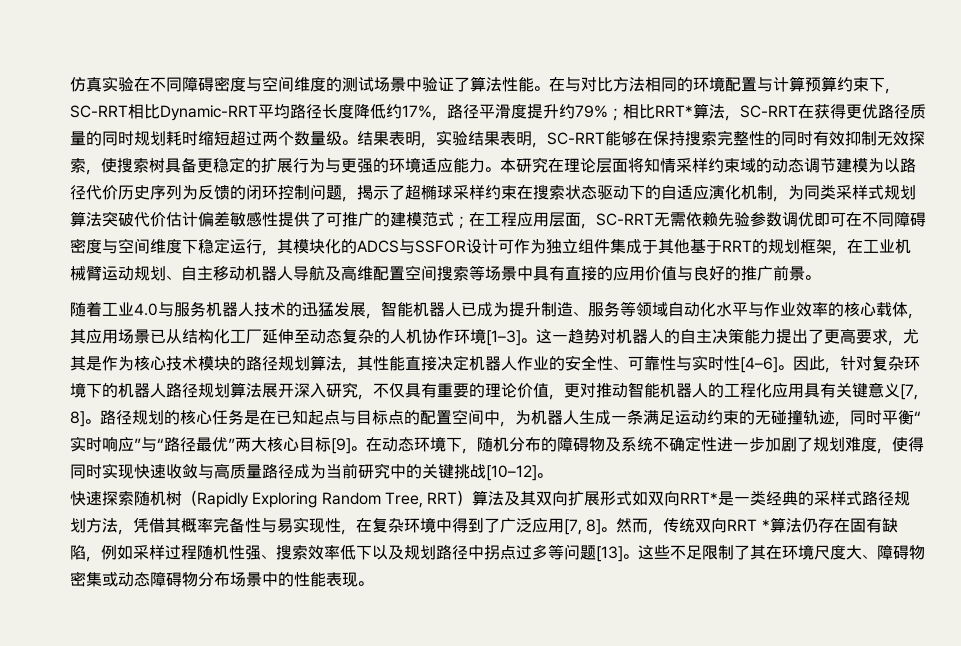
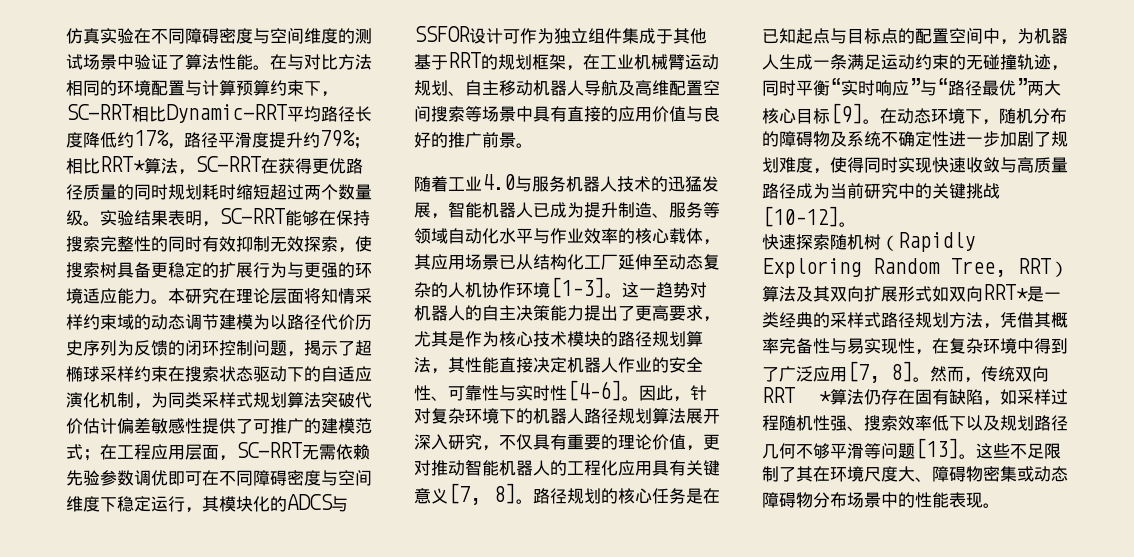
[357,131,436,148] 结果表明， -> (100, 223) none
[101,545,117,560] 例 -> (1000, 403) none
[468,544,548,560] 中拐点过多 -> [762,443,864,459] 几何不够平滑

